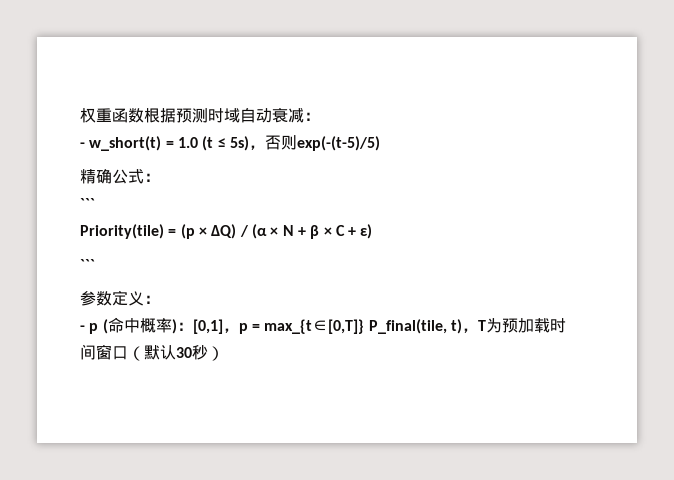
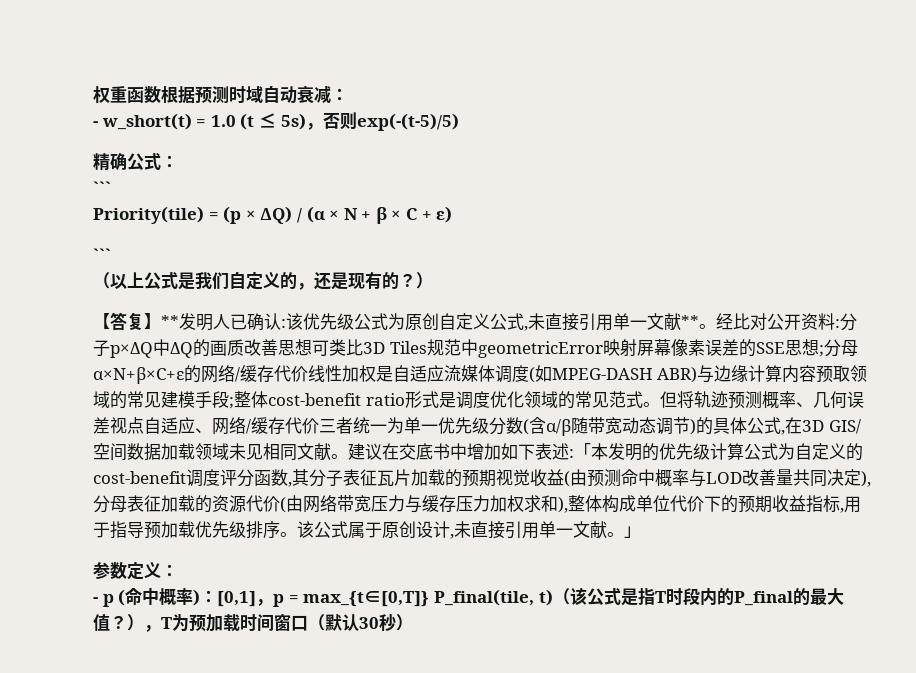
(95, 264) none -> [93,271,433,290] [93,312,857,331] [93,339,858,358] [93,365,867,384] [93,391,864,409] [93,417,861,436] [93,443,863,461] [93,469,871,487] [93,495,861,513] [93,521,641,539] // （以上公式是我们自定义的，还是现有的？） // 【答复】**发明人已确认:该优先级公式为原创自定义公式,未直接引用单一文献**。经比对公开资料:分子p×ΔQ中ΔQ的画质改善思想可类比3D Tiles规范中geometricError映射屏幕像素误差的SSE思想;分母α×N+β×C+ε的网络/缓存代价线性加权是自适应流媒体调度(如MPEG-DASH ABR)与边缘计算内容预取领域的常见建模手段;整体cost-benefit ratio形式是调度优化领域的常见范式。但将轨迹预测概率、几何误差视点自适应、网络/缓存代价三者统一为单一优先级分数(含α/β随带宽动态调节)的具体公式,在3D GIS/空间数据加载领域未见相同文献。建议在交底书中增加如下表述:「本发明的优先级计算公式为自定义的cost-benefit调度评分函数,其分子表征瓦片加载的预期视觉收益(由预测命中概率与LOD改善量共同决定),分母表征加载的资源代价(由网络带宽压力与缓存压力加权求和),整体构成单位代价下的预期收益指标,用于指导预加载优先级排序。该公式属于原创设计,未直接引用单一文献。」
(462, 326) none -> [552,587,844,606] [93,614,144,632] （该公式是指T时段内的P_final的最大值？）

